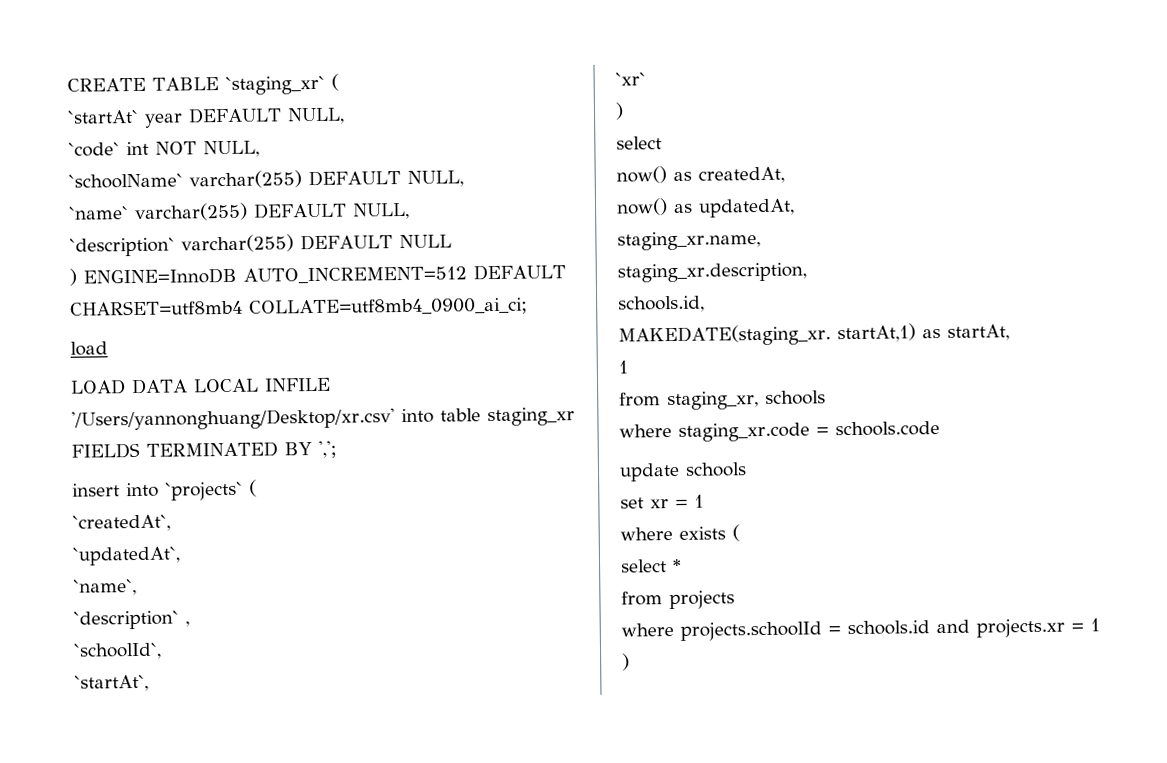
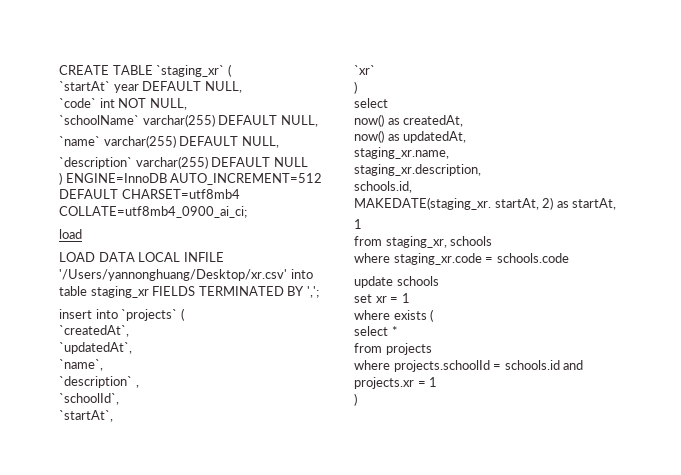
[836,323,916,343] startAt,1) -> [494,197,554,210] startAt, 2)

